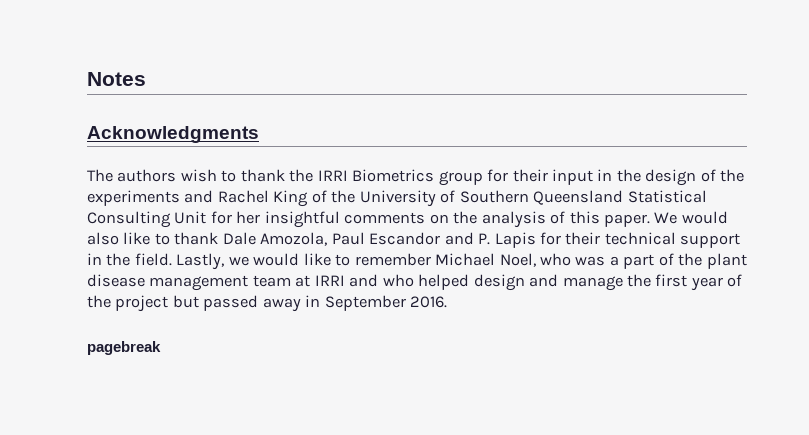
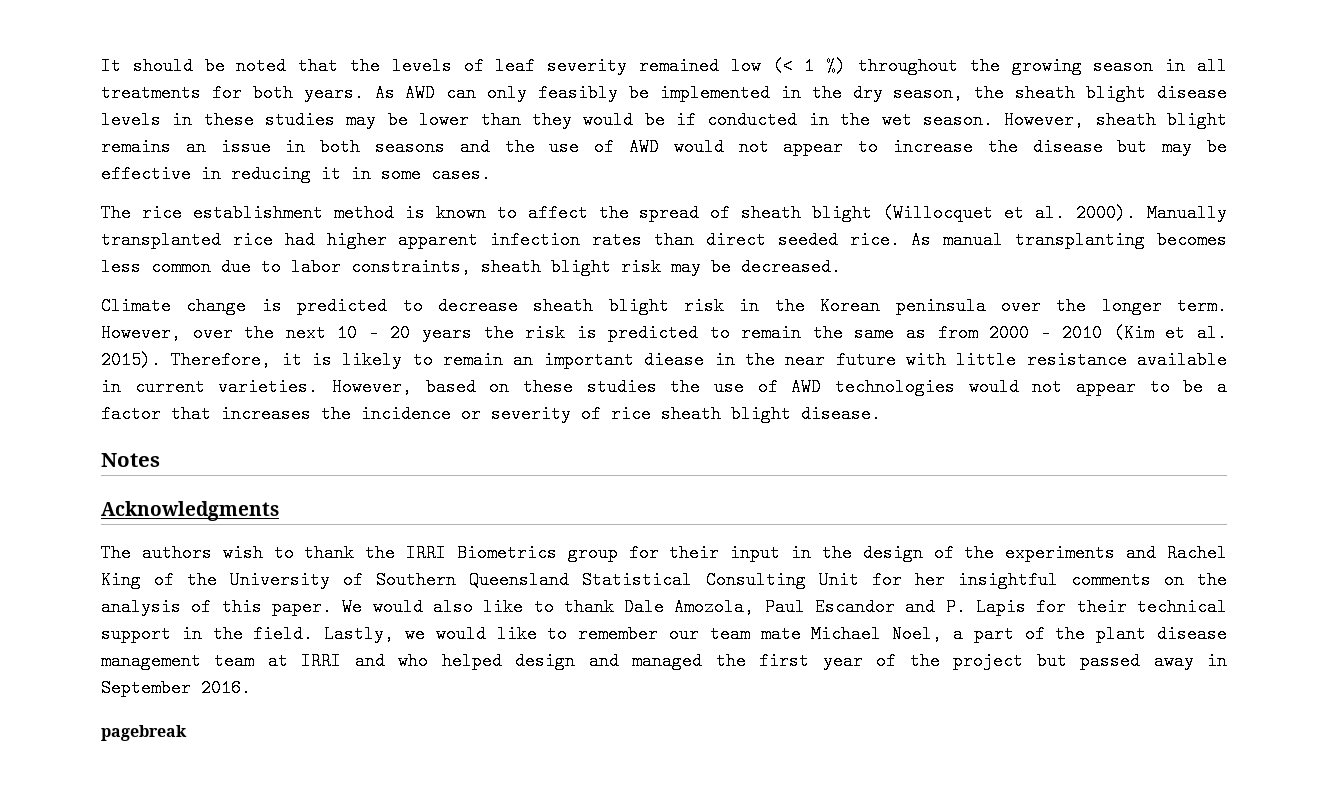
(87, 79) none -> [101,57,1227,75] [101,84,1228,102] [101,111,1227,129] [101,138,1227,156] [101,165,491,183] [101,204,1228,222] [101,231,1228,249] [101,258,841,276] [101,297,1227,315] [101,324,1228,342] [101,351,1228,369] [101,378,1227,396] [101,405,881,423] It should be noted that the levels of leaf severity remained low (< 1 %) throughout the growing season in all treatments for both years. As AWD can only feasibly be implemented in the dry season, the sheath blight disease levels in these studies may be lower than they would be if conducted in the wet season. However, sheath blight remains an issue in both seasons and the use of AWD would not appear to increase the disease but may be effective in reducing it in some cases. // The rice establishment method is known to affect the spread of sheath blight (Willocquet et al. 2000). Manually transplanted rice had higher apparent infection rates than direct seeded rice. As manual transplanting becomes less common due to labor constraints, sheath blight risk may be decreased. // Climate change is predicted to decrease sheath blight risk in the Korean peninsula over the longer term. However, over the next 10 - 20 years the risk is predicted to remain the same as from 2000 - 2010 (Kim et al. 2015). Therefore, it is likely to remain an important diease in the near future with little resistance available in current varieties. However, based on these studies the use of AWD technologies would not appear to be a factor that increases the incidence or severity of rice sheath blight disease. //
[435,253,606,267] Michael Noel, who was -> [669,625,943,643] our team mate Michael Noel,
[562,276,623,291] manage -> [632,652,703,670] managed

